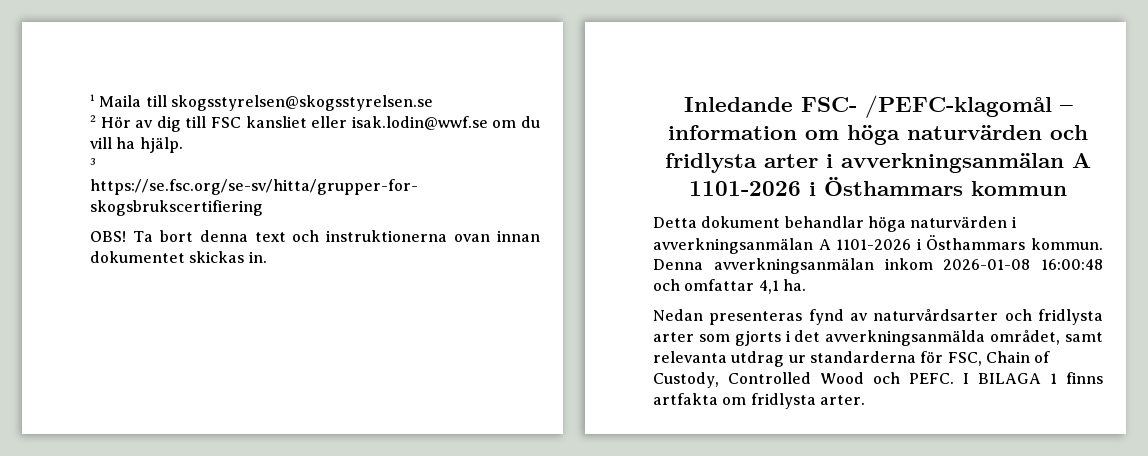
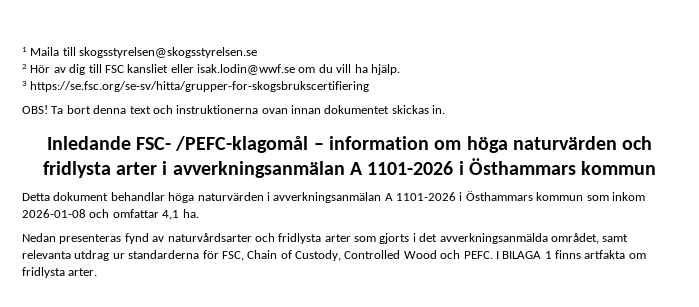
[1031,238,1103,250] [653,258,874,274] kommun. Denna avverkningsanmälan -> [536,192,609,201] kommun som
[1041,259,1103,270] 16:00:48 -> (86, 213) none

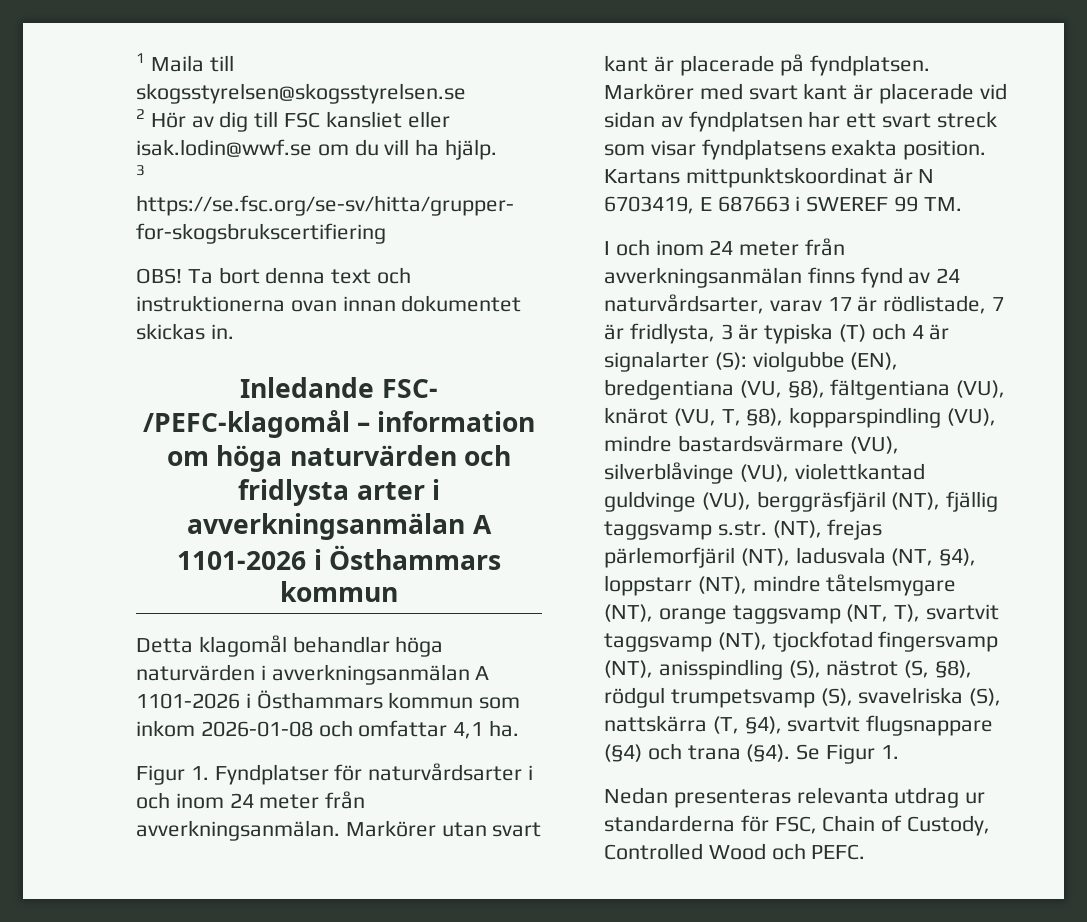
[53,192,109,201] dokument -> [198,635,287,657] klagomål
[22,233,629,244] Nedan presenteras fynd av naturvårdsarter och fridlysta arter som gjorts i det avverkningsanmälda området, samt -> [136,763,534,785] [136,791,366,809] [136,820,542,841] [604,54,931,76] [604,83,1007,104] [604,111,997,132] [604,139,987,160] [604,167,935,188] [604,196,962,214] [604,238,846,256] [604,267,961,288] [604,294,1005,314] [604,323,950,344] [604,351,899,372] [604,379,1006,400] [604,407,997,428] [604,435,899,454] [604,462,925,484] [604,491,999,512] [604,519,883,540] [604,547,977,568] [604,574,957,596] [604,604,1000,624] [604,631,999,652] [604,659,973,680] [604,687,1002,708] [604,715,994,736] [604,743,899,764] [604,787,791,808] Figur 1. Fyndplatser för naturvårdsarter i och inom 24 meter från avverkningsanmälan. Markörer utan svart kant är placerade på fyndplatsen. Markörer med svart kant är placerade vid sidan av fyndplatsen har ett svart streck som visar fyndplatsens exakta position. Kartans mittpunktskoordinat är N 6703419, E 687663 i SWEREF 99 TM. // I och inom 24 meter från avverkningsanmälan finns fynd av 24 naturvårdsarter, varav 17 är rödlistade, 7 är fridlysta, 3 är typiska (T) och 4 är signalarter (S): violgubbe (EN), bredgentiana (VU, §8), fältgentiana (VU), knärot (VU, T, §8), kopparspindling (VU), mindre bastardsvärmare (VU), silverblåvinge (VU), violettkantad guldvinge (VU), berggräsfjäril (NT), fjällig taggsvamp s.str. (NT), frejas pärlemorfjäril (NT), ladusvala (NT, §4), loppstarr (NT), mindre tåtelsmygare (NT), orange taggsvamp (NT, T), svartvit taggsvamp (NT), tjockfotad fingersvamp (NT), anisspindling (S), nästrot (S, §8), rödgul trumpetsvamp (S), svavelriska (S), nattskärra (T, §4), svartvit flugsnappare (§4) och trana (§4). Se Figur 1. // Nedan presenteras
[495,250,646,259] [22,267,98,278] I BILAGA 1 finns artfakta om fridlysta arter. -> (866, 852) none

